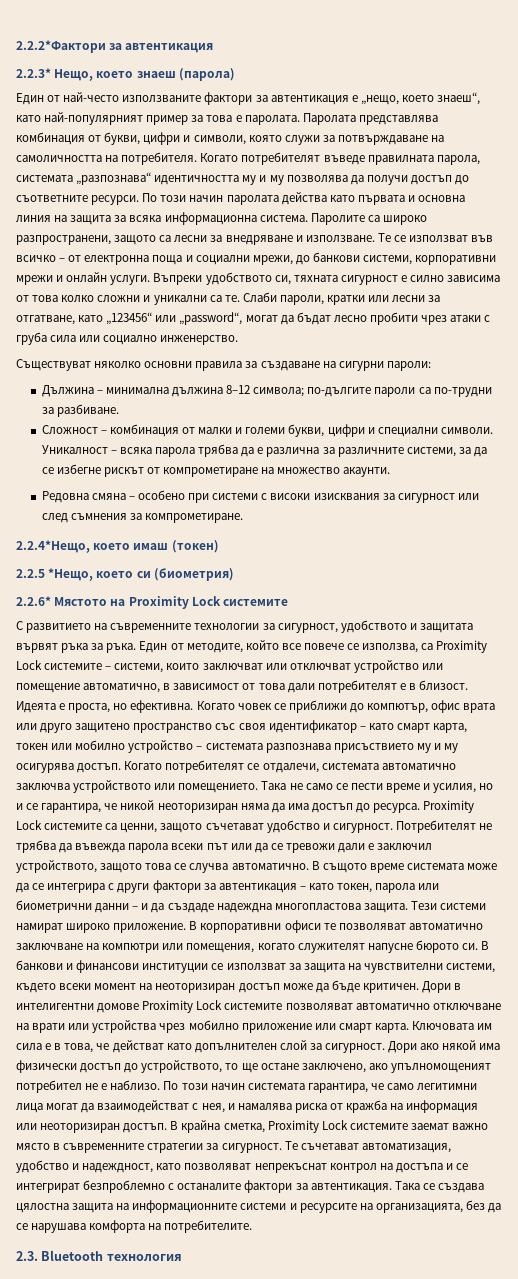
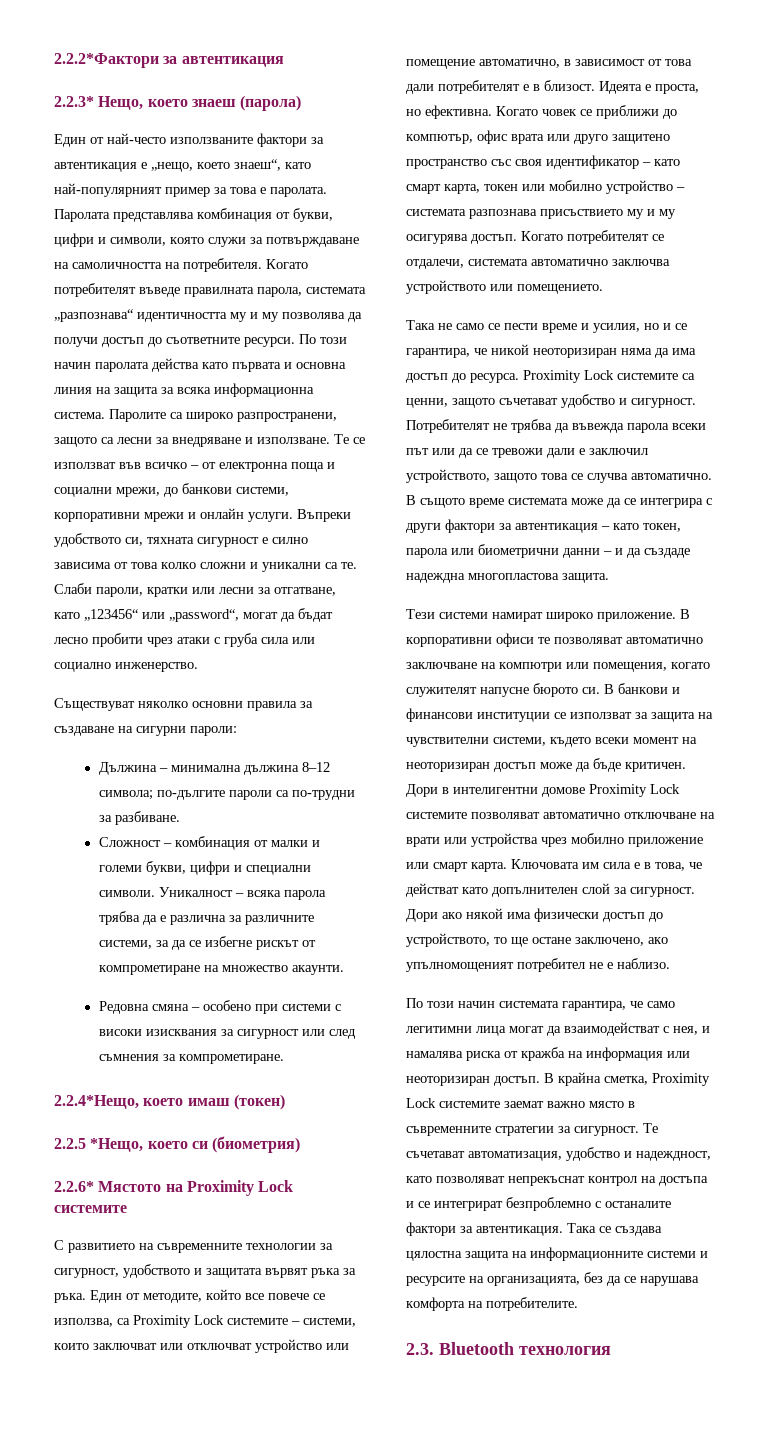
(259, 788) none -> (603, 289) //
(408, 908) none -> (609, 578) //
(161, 1085) none -> (670, 963) //

